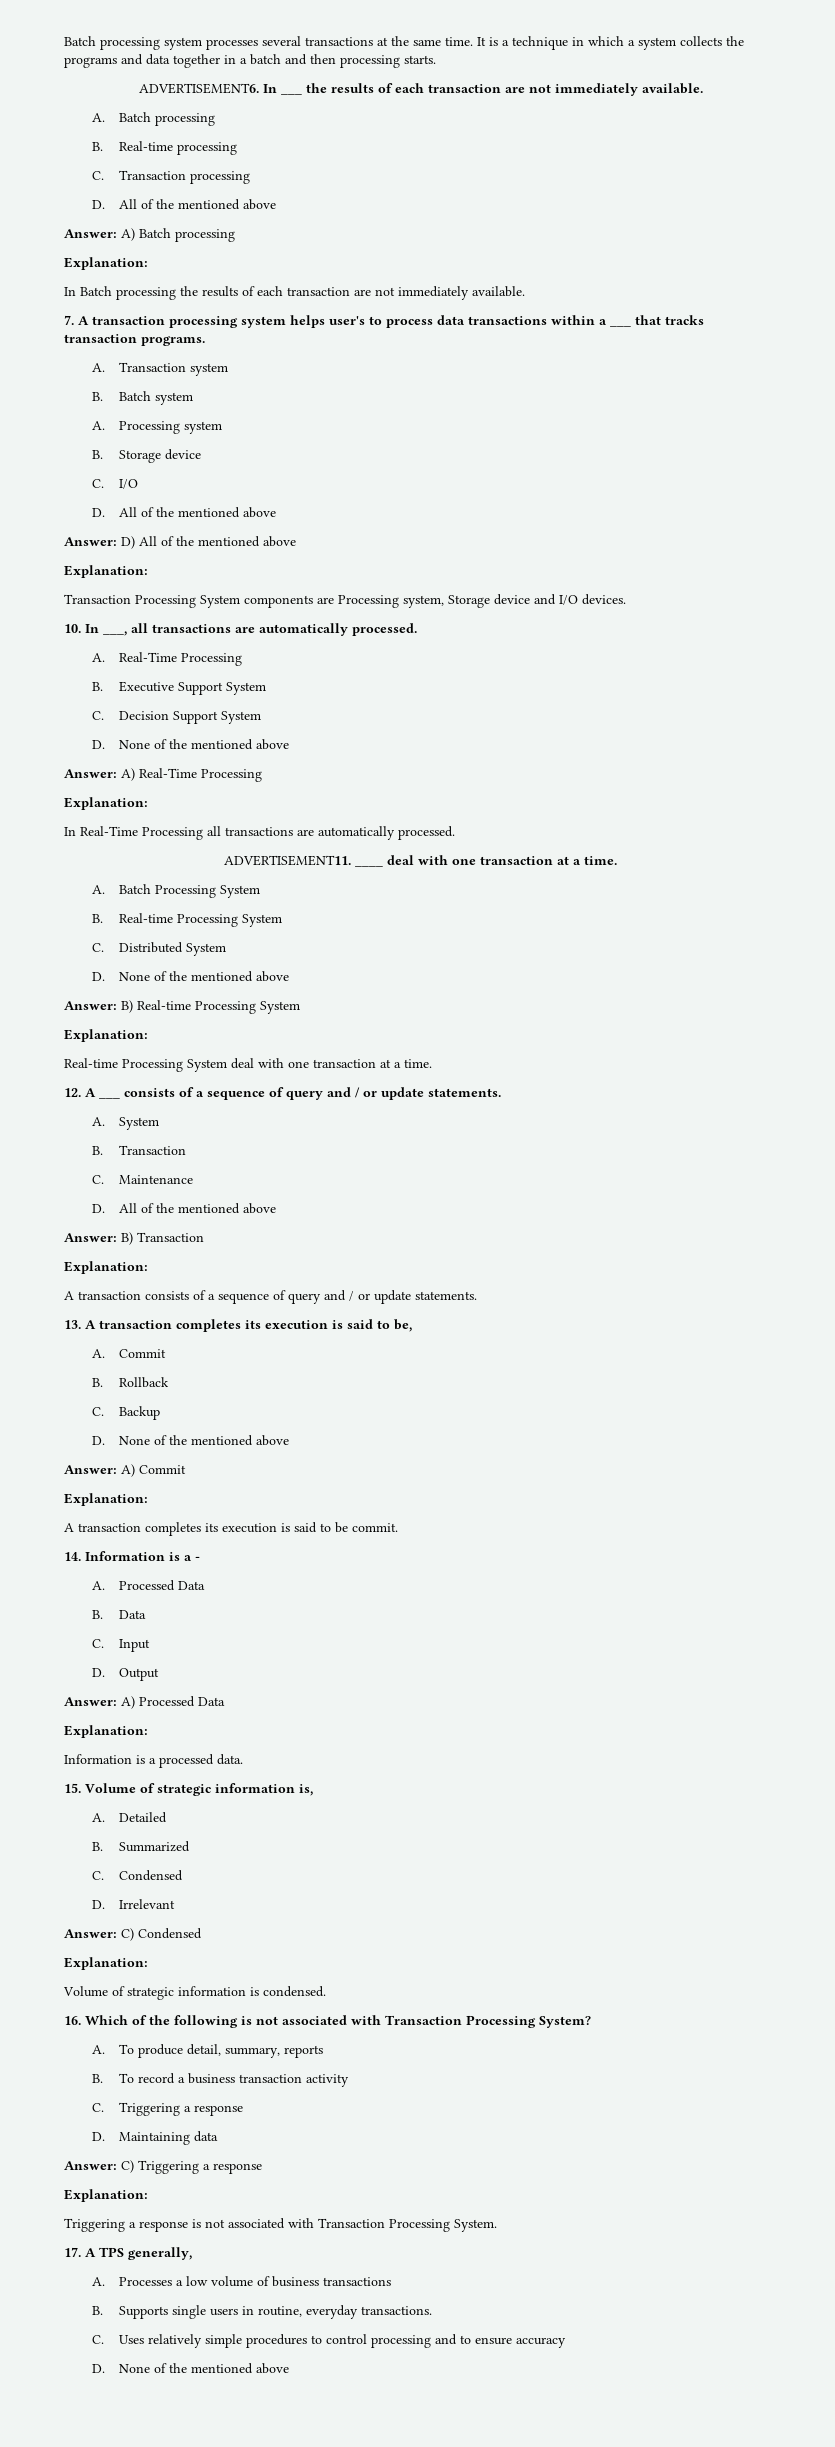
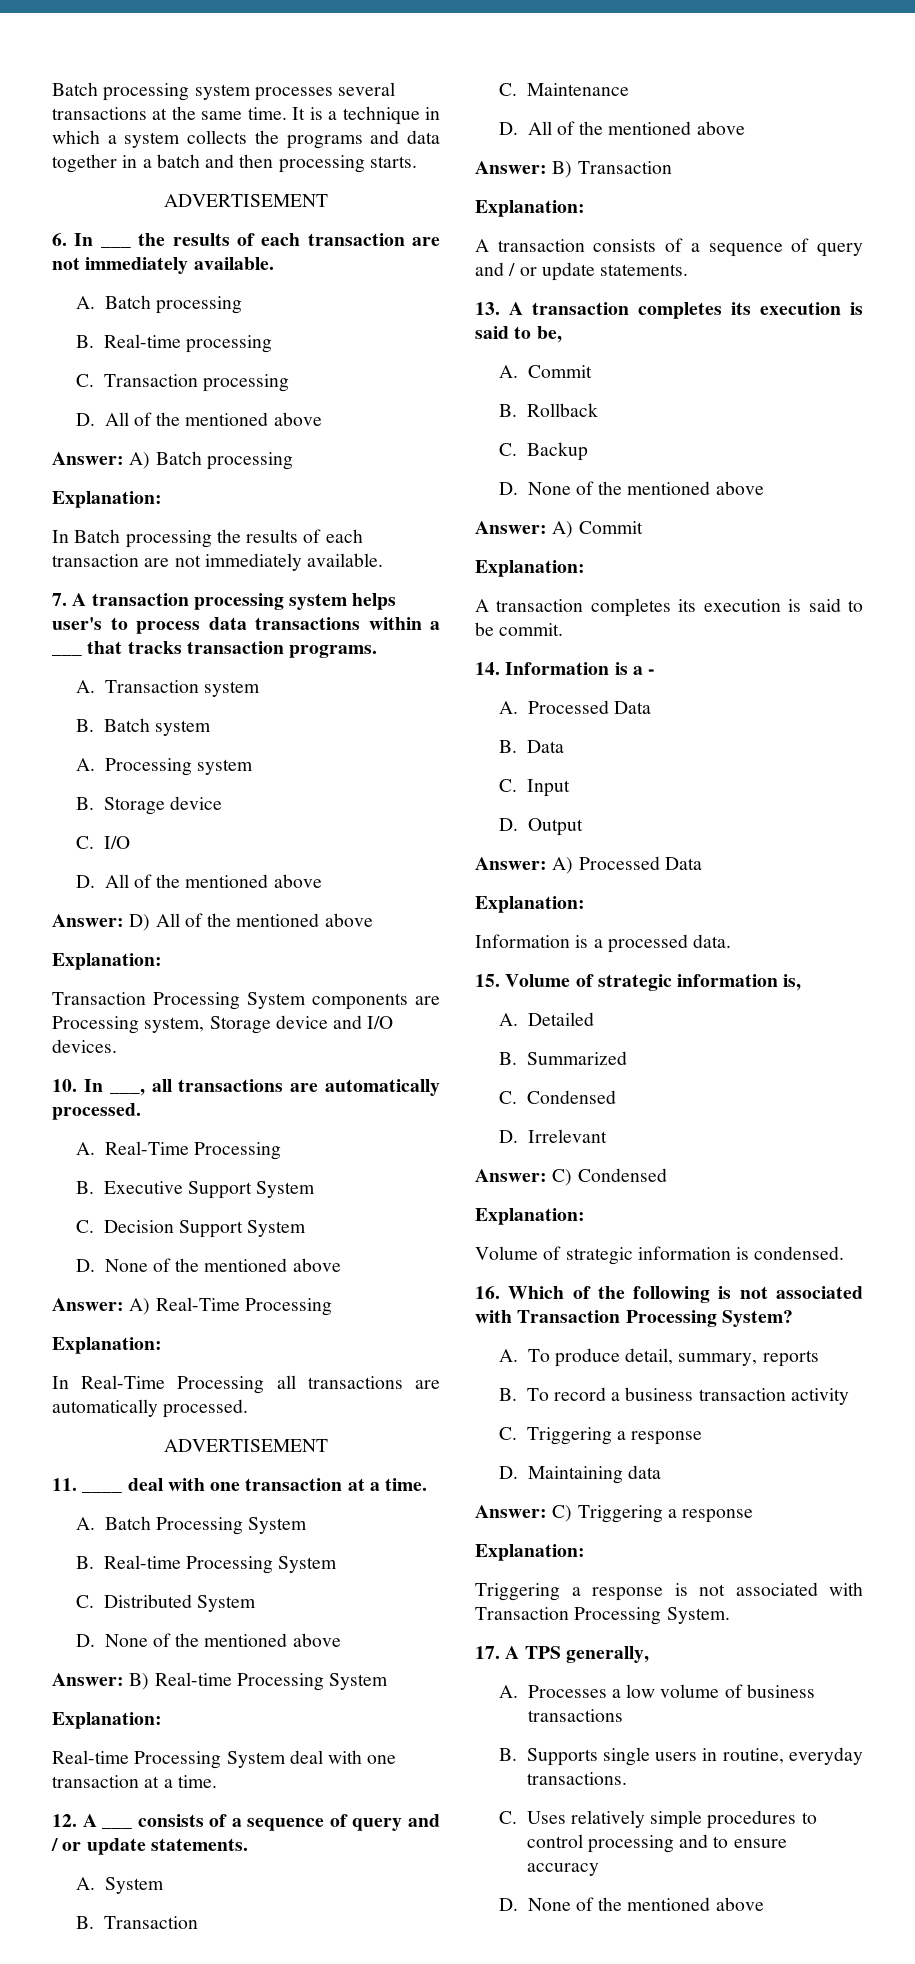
[138,83,259,94] ADVERTISEMENT6. -> [164,194,328,207] [52,233,67,246] ADVERTISEMENT // 6.
[224,855,351,866] ADVERTISEMENT11. -> [164,1439,328,1452] [52,1478,77,1491] ADVERTISEMENT // 11.

